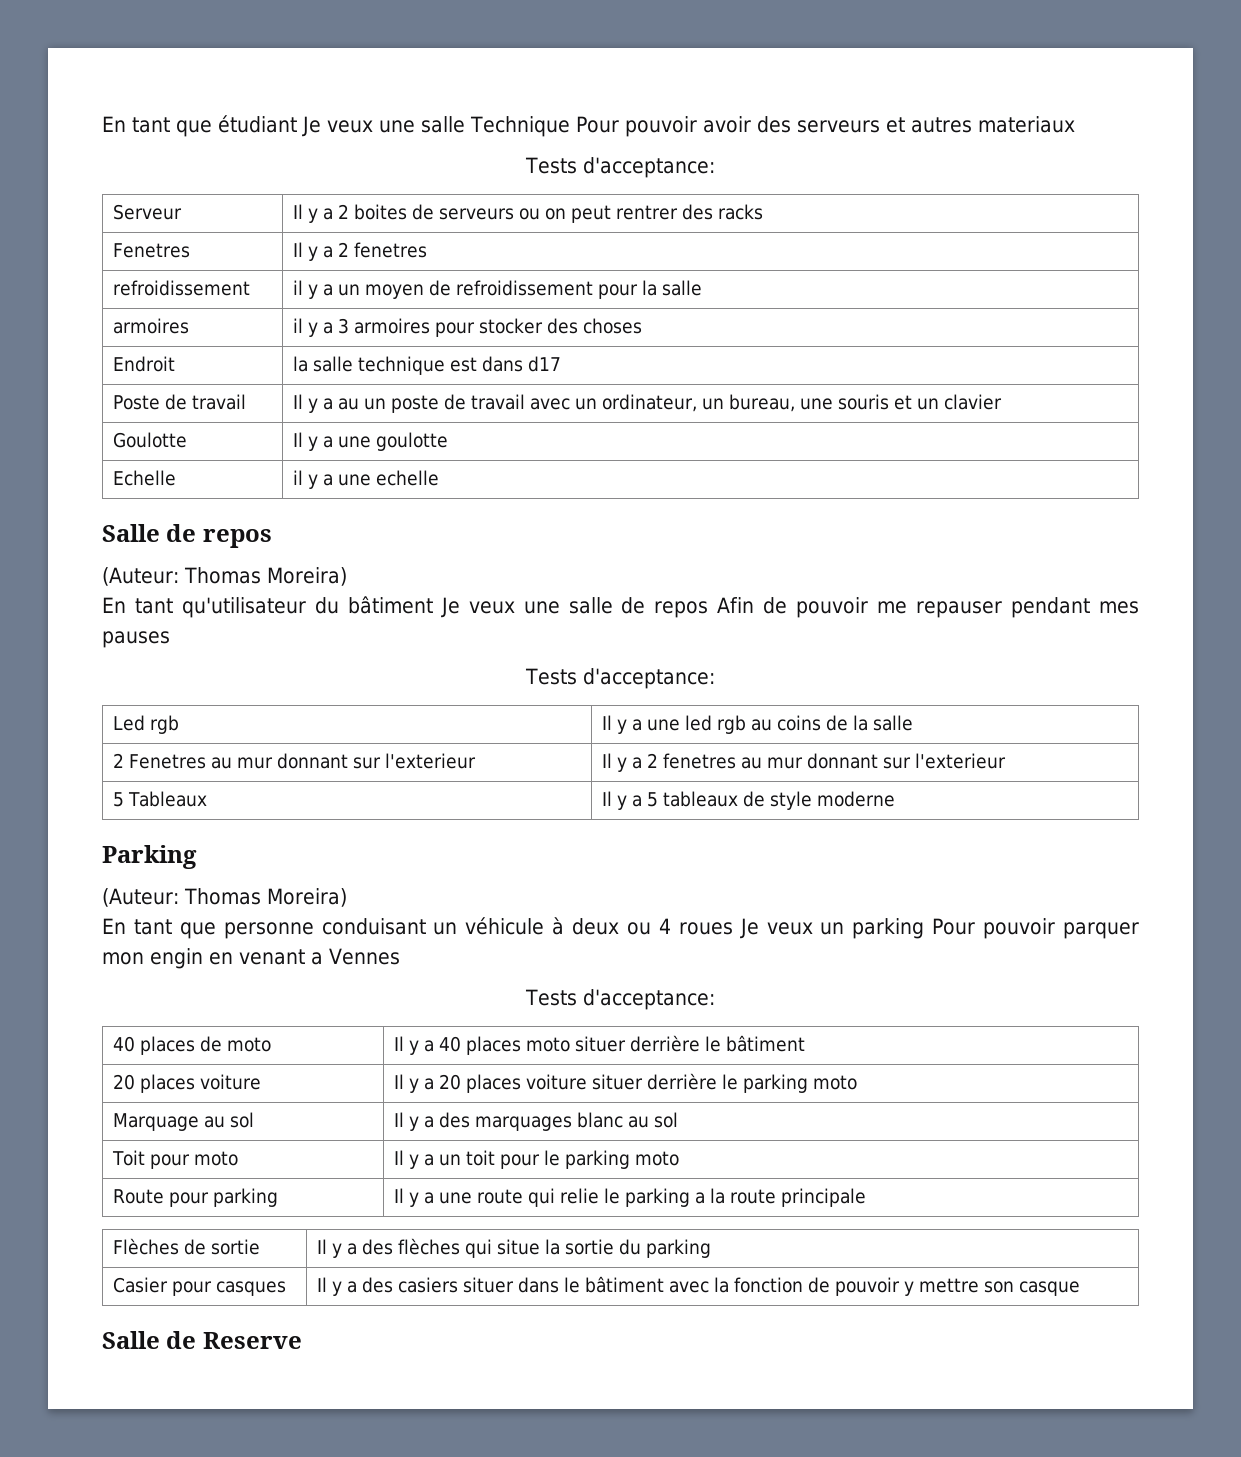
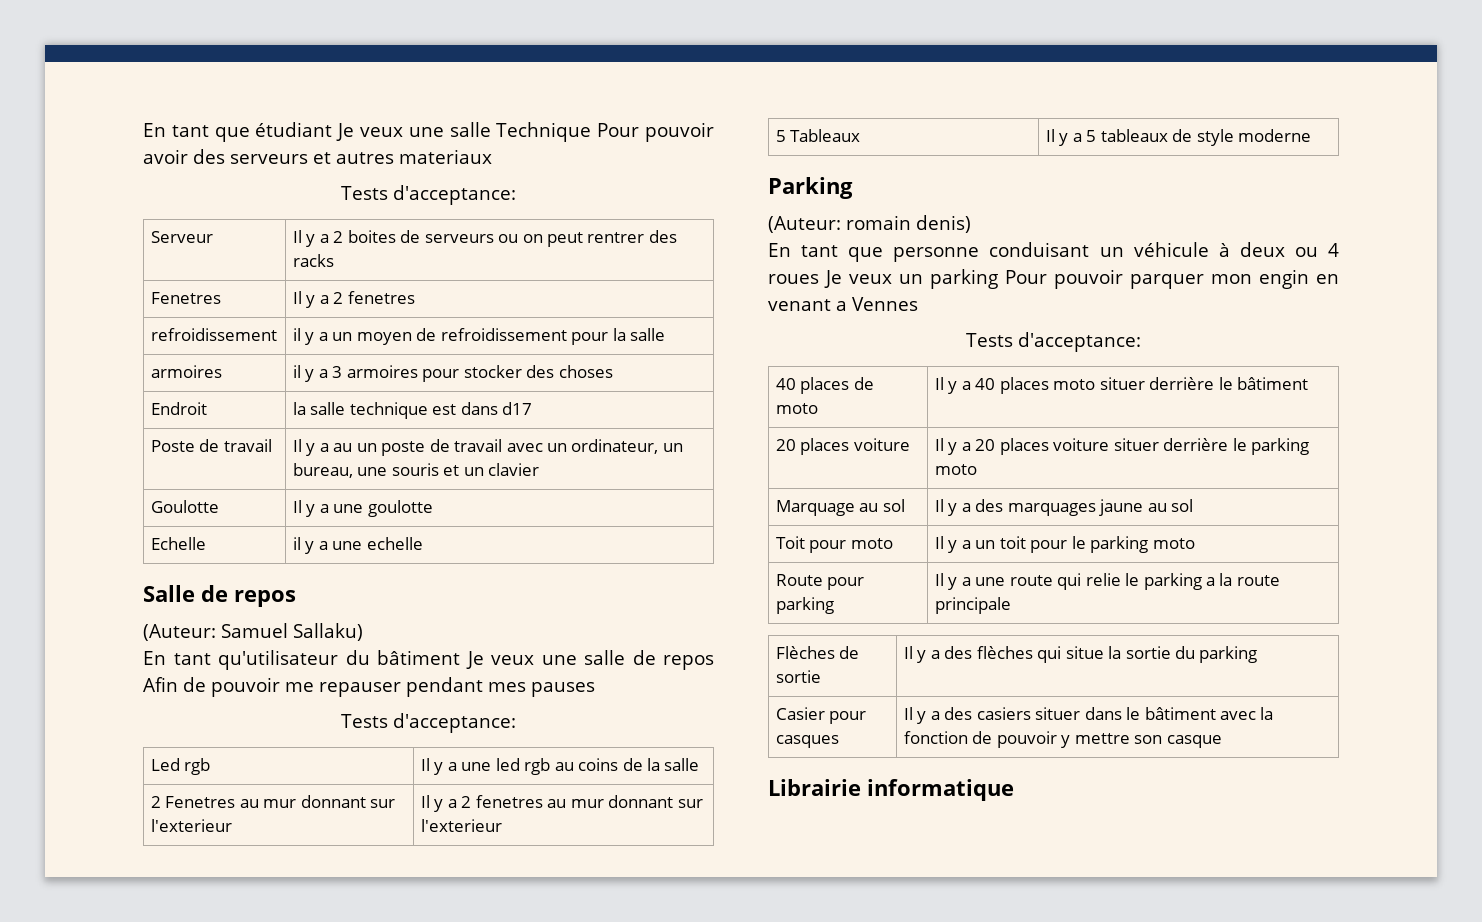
[184,567,347,586] Thomas Moreira) -> [221,623,363,641] Samuel Sallaku)
[184,888,347,907] Thomas Moreira) -> [846,215,971,233] romain denis)
[577,1112,624,1128] blanc -> [1099,499,1144,516] jaune
[102,1331,302,1349] Salle de Reserve -> [768,779,1014,801] Librairie informatique

